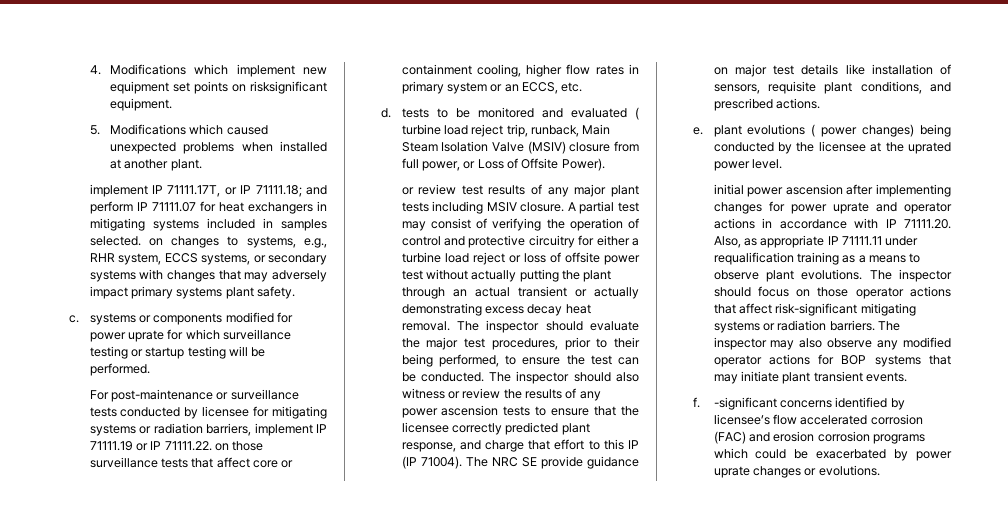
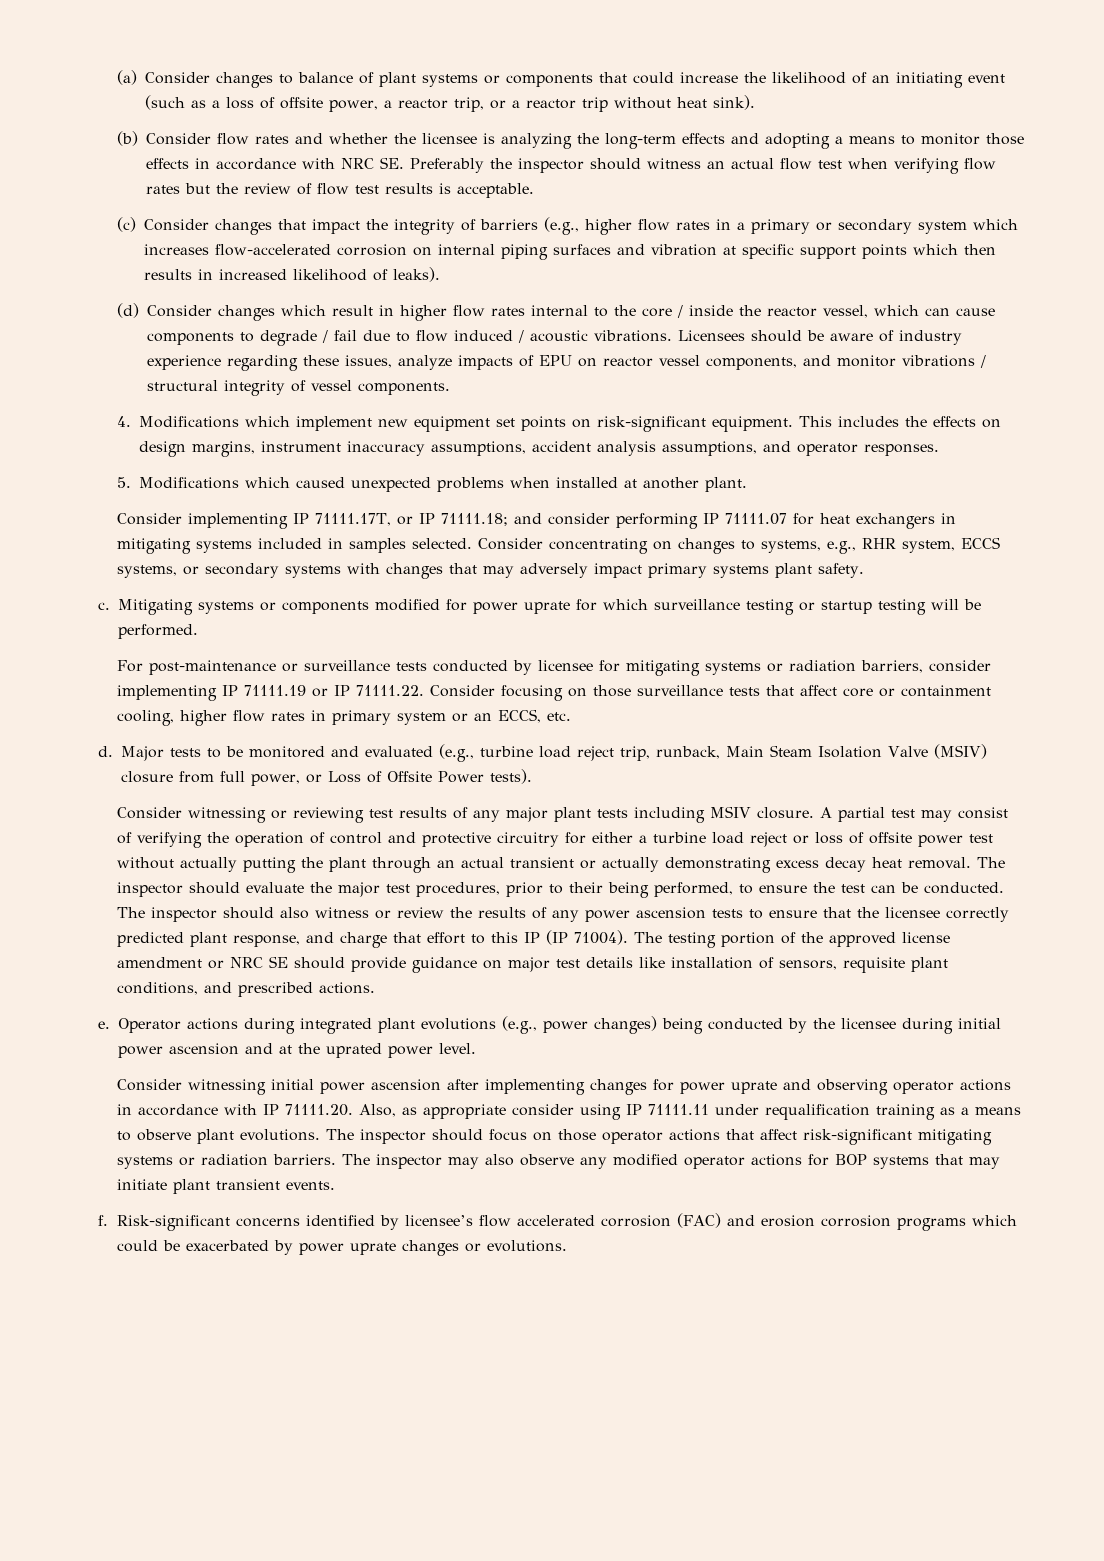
(89, 70) none -> [117,70,1006,88] [145,95,756,112] [117,131,1025,149] [146,157,997,174] [146,183,535,198] [117,217,1019,235] [144,244,997,260] [144,267,441,282] [117,303,996,321] [147,330,963,346] [147,355,987,371] [147,380,451,396] (a) Consider changes to balance of plant systems or components that could increase the likelihood of an initiating event (such as a loss of offsite power, a reactor trip, or a reactor trip without heat sink). // (b) Consider flow rates and whether the licensee is analyzing the long-term effects and adopting a means to monitor those effects in accordance with NRC SE. Preferably the inspector should witness an actual flow test when verifying flow rates but the review of flow test results is acceptable. // (c) Consider changes that impact the integrity of barriers (e.g., higher flow rates in a primary or secondary system which increases flow-accelerated corrosion on internal piping surfaces and vibration at specific support points which then results in increased likelihood of leaks). // (d) Consider changes which result in higher flow rates internal to the core / inside the reactor vessel, which can cause components to degrade / fail due to flow induced / acoustic vibrations. Licensees should be aware of industry experience regarding these issues, analyze impacts of EPU on reactor vessel components, and monitor vibrations / structural integrity of vessel components. //
[250,81,327,94] risksignificant -> [597,416,707,432] risk-significant
(172, 104) none -> [799,416,1002,428] [139,441,940,457] This includes the effects on design margins, instrument inaccuracy assumptions, accident analysis assumptions, and operator responses.
[89,184,148,197] implement -> [117,513,289,529] Consider implementing
[89,201,133,214] perform -> [548,513,699,529] consider performing
(141, 241) none -> [478,538,649,554] Consider concentrating
(80, 319) none -> [117,599,193,615] Mitigating
[254,423,313,436] implement -> [929,660,992,672] [117,685,218,701] consider implementing
(212, 446) none -> [430,685,564,701] Consider focusing
(392, 113) none -> [120,746,164,761] Major
[635,107,639,120] ( -> [438,744,474,762] (e.g.,
[561,158,605,171] [401,184,457,195] Power). // or review -> [437,769,532,784] [117,807,365,823] Power tests). // Consider witnessing or reviewing
(488, 462) none -> [668,932,951,948] [117,957,225,969] testing portion of the approved license amendment or
(537, 462) none -> [294,957,346,969] should
(704, 131) none -> [117,1018,372,1034] Operator actions during integrated
[811,124,816,137] ( -> [501,1016,537,1034] (e.g.,
(866, 146) none -> [901,1018,1001,1034] [117,1043,273,1058] during initial power ascension and
(782, 164) none -> [117,1079,267,1095] Consider witnessing
(897, 207) none -> [817,1079,889,1095] observing
(825, 241) none -> [512,1104,622,1120] consider using
[713,397,777,410] -significant -> [117,1215,231,1231] Risk-significant

